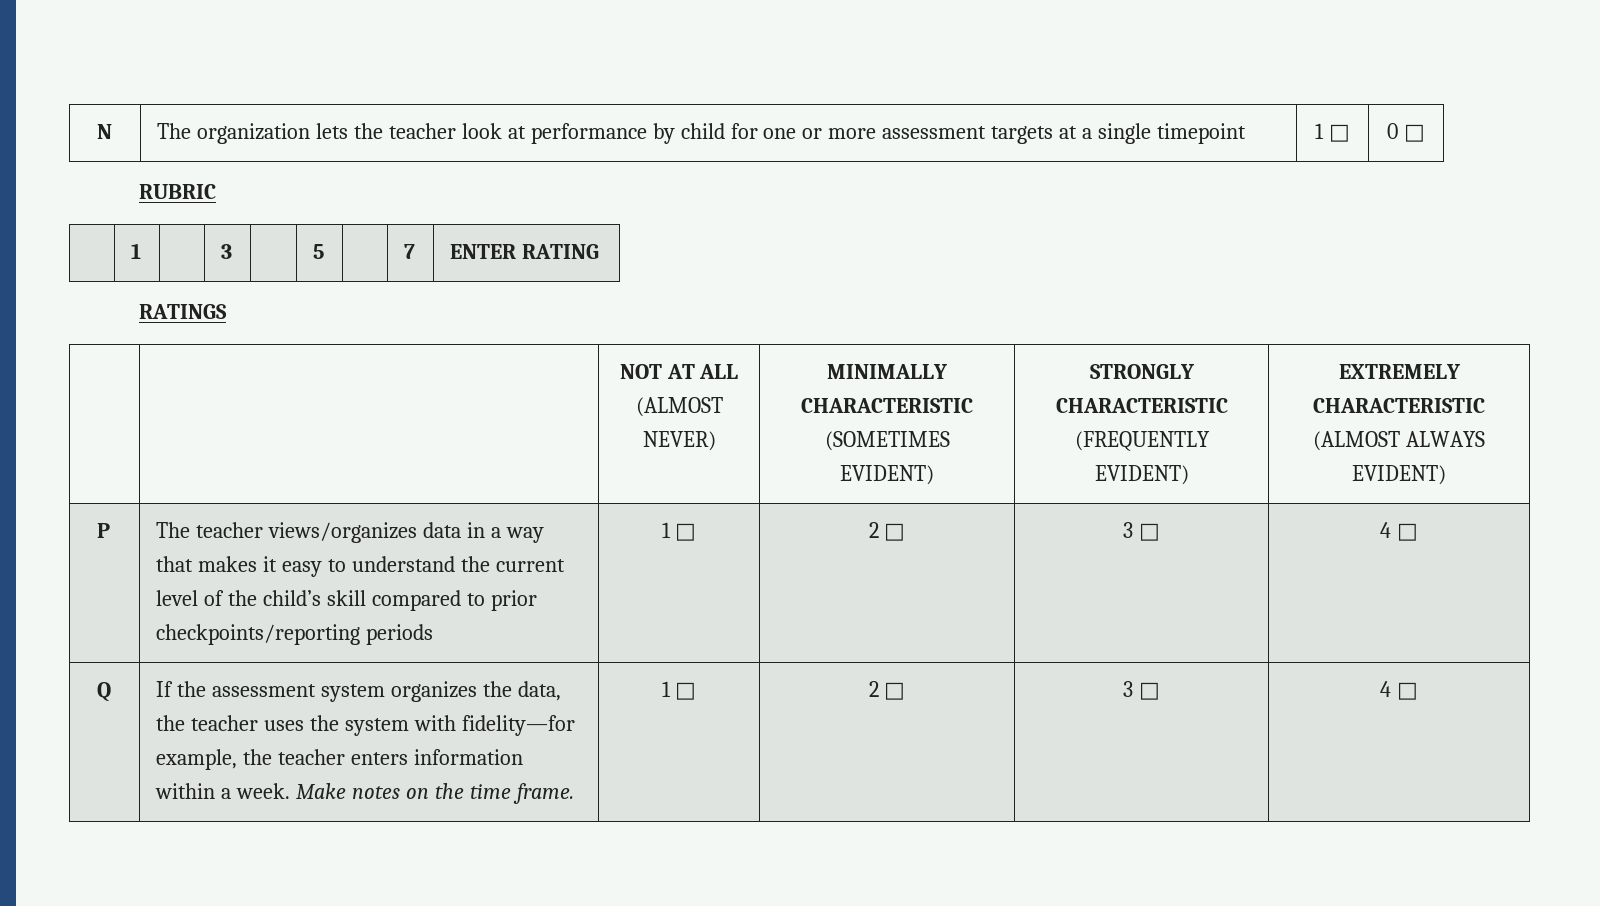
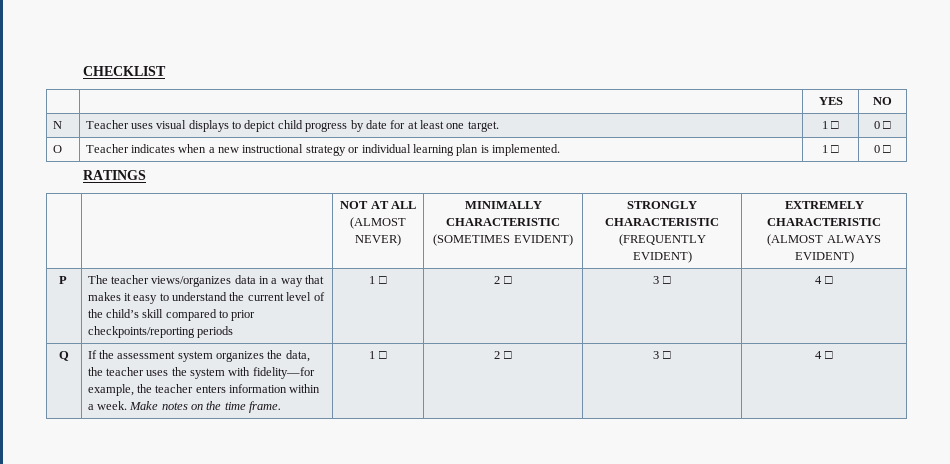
[97,124,113,139] [157,123,1246,144] [1315,123,1350,142] [1387,123,1425,142] [138,184,216,199] [131,243,142,259] [221,244,233,259] [313,244,325,259] [404,244,416,259] [450,244,600,259] N | The organization lets the teacher look at performance by child for one or more assessment targets at a single timepoint | 1 □ | 0 □ // RUBRIC // | 1 | | 3 | | 5 | | 7 | ENTER RATING -> [82,66,166,76] [818,97,843,105] [873,97,892,105] [52,121,62,129] [85,120,499,132] [821,121,840,129] [873,121,892,129] [52,145,62,153] [85,144,561,156] [821,145,840,153] [873,145,892,153] CHECKLIST // | | YES | NO // N | Teacher uses visual displays to depict child progress by date for at least one target. | 1 □ | 0 □ // O | Teacher indicates when a new instructional strategy or individual learning plan is implemented. | 1 □ | 0 □

